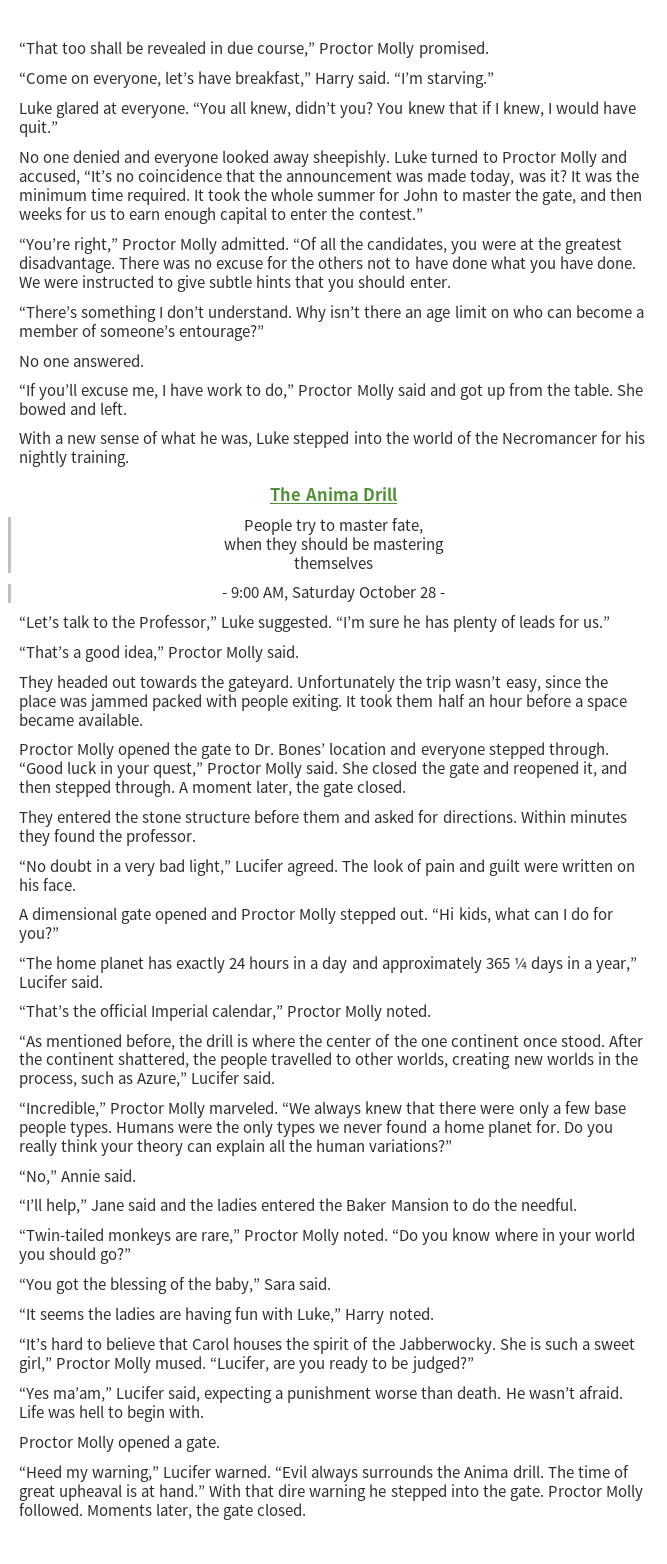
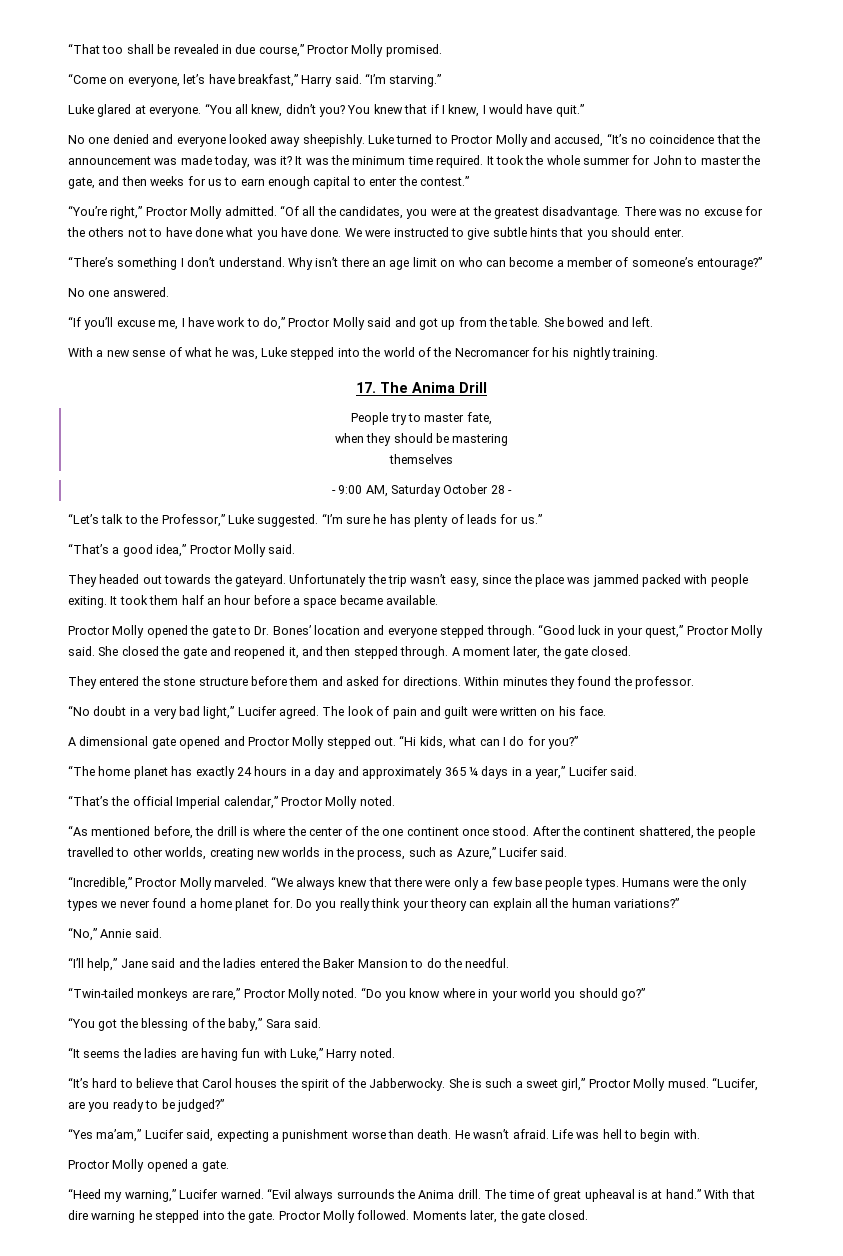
(130, 458) none -> [356,382,376,393] 17.

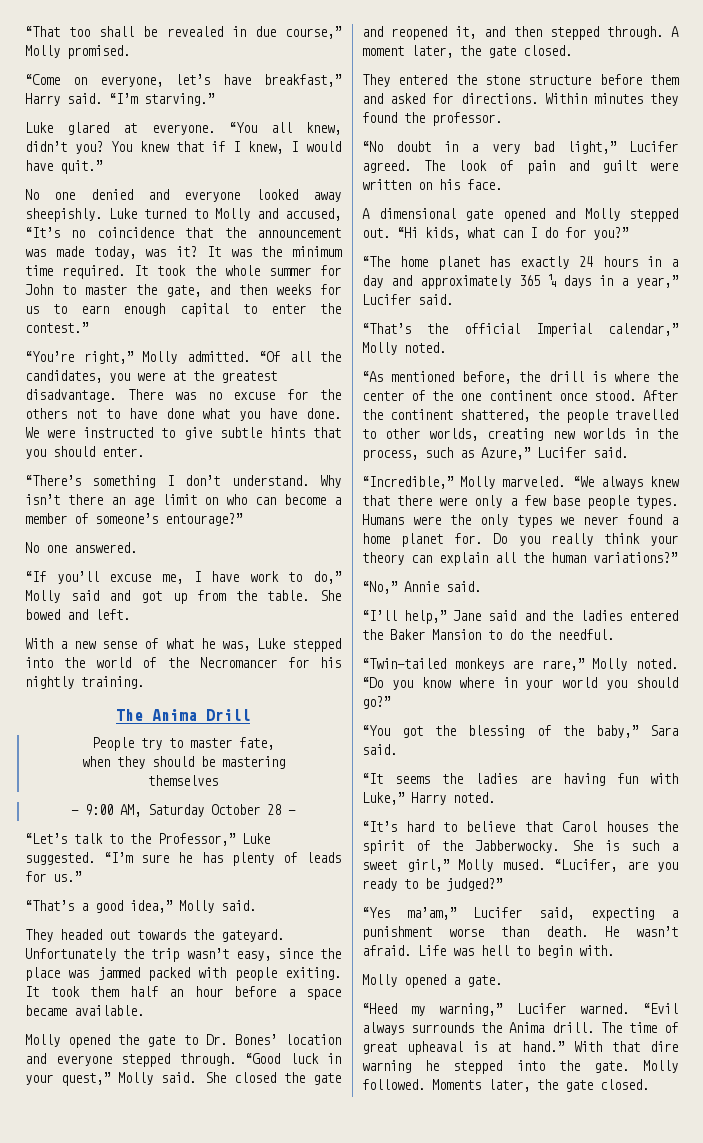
[307,45,349,54] Proctor -> (342, 32) none
[451,135,494,144] Proctor -> (208, 214) none
[145,207,188,216] Proctor -> (134, 357) none
[288,318,331,327] Proctor -> (342, 577) none
[356,382,376,393] 17. -> (144, 682) none
[189,545,232,554] Proctor -> (173, 906) none
[68,626,110,635] Proctor -> (144, 1010) none
[686,626,729,635] Proctor -> (112, 1079) none
[247,737,290,746] Proctor -> (575, 213) none
[280,797,323,806] Proctor -> (679, 329) none
[135,878,178,887] Proctor -> (454, 482) none
[243,989,286,998] Proctor -> (585, 664) none
[588,1079,631,1088] Proctor -> (450, 865) none
[68,1160,110,1169] Proctor -> (614, 950) none
[278,1211,321,1220] Proctor -> (629, 1067) none

